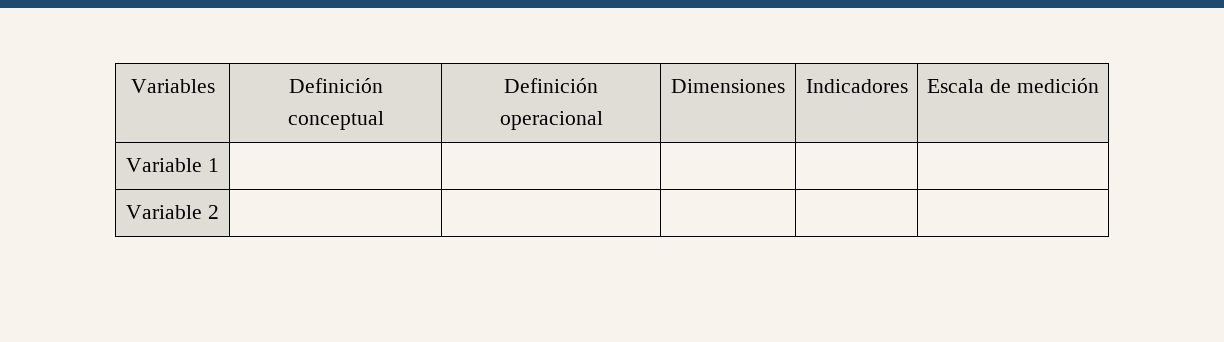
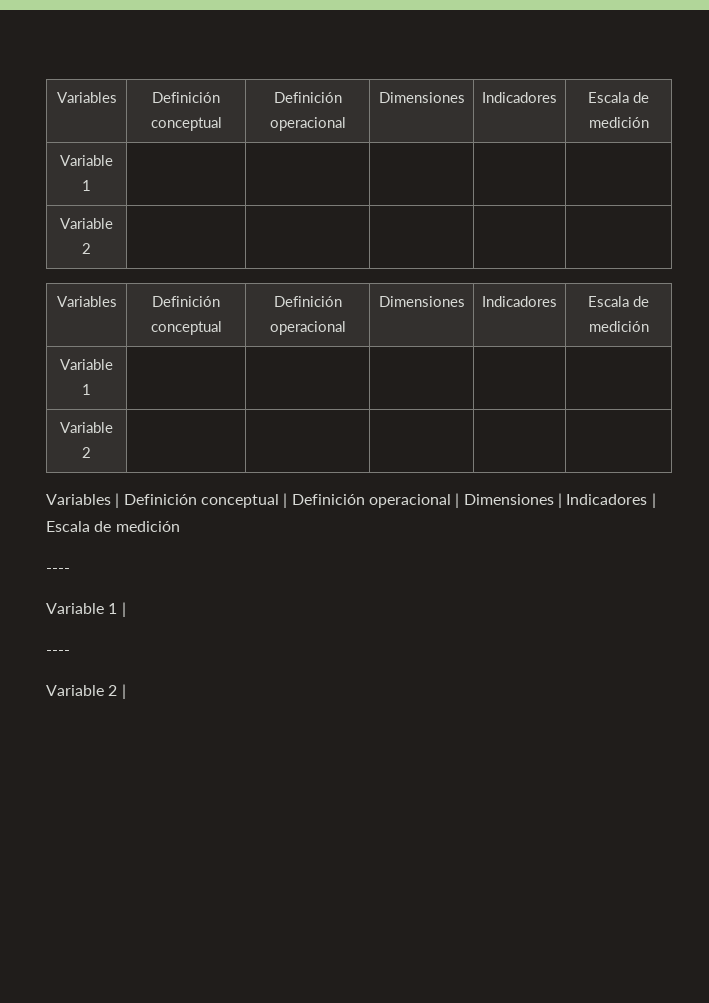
(219, 212) none -> [56,296,117,307] [152,296,220,307] [150,321,222,335] [273,296,342,307] [269,321,346,335] [378,296,465,307] [482,296,557,307] [588,296,649,307] [588,321,649,332] [60,359,113,370] [82,384,91,395] [60,422,113,433] [82,447,91,458] [46,493,656,508] [46,521,180,532] [46,568,70,573] [46,602,126,617] [46,650,70,655] [46,684,126,699] // Variables | Definición conceptual | Definición operacional | Dimensiones | Indicadores | Escala de medición // Variable 1 | | | | | // Variable 2 | | | | | // Variables | Definición conceptual | Definición operacional | Dimensiones | Indicadores | Escala de medición // ---- // Variable 1 | // ---- // Variable 2 |

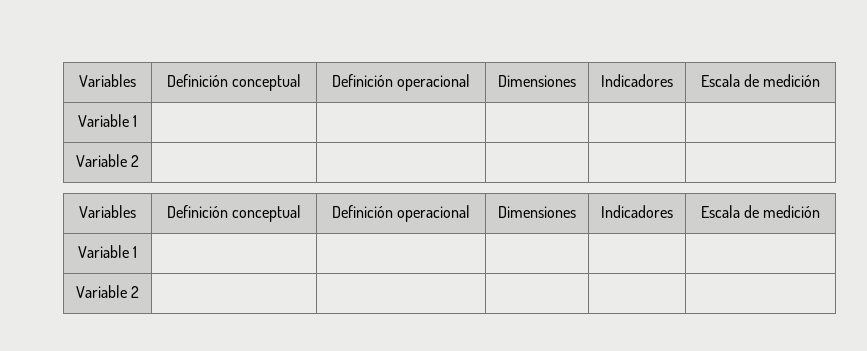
[46,493,656,508] [46,521,180,532] [46,568,70,573] [46,602,126,617] [46,650,70,655] [46,684,126,699] // Variables | Definición conceptual | Definición operacional | Dimensiones | Indicadores | Escala de medición // ---- // Variable 1 | // ---- // Variable 2 | -> (140, 292) none

